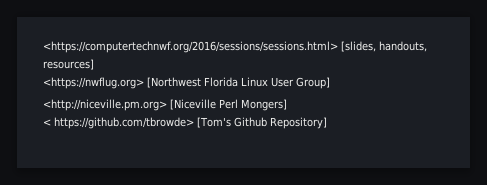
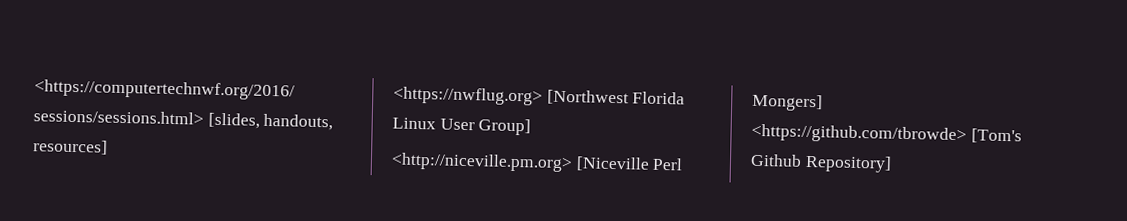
[43,117,194,129] < https://github.com/tbrowde> -> [751,123,967,145] <https://github.com/tbrowde>

